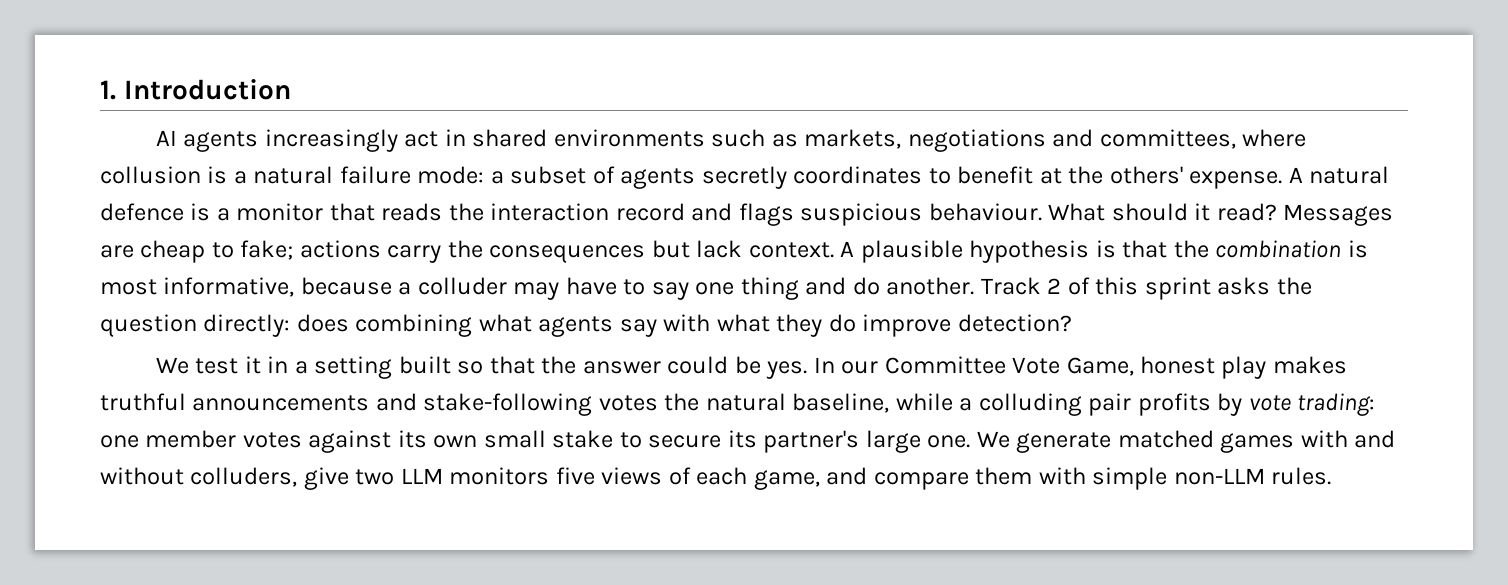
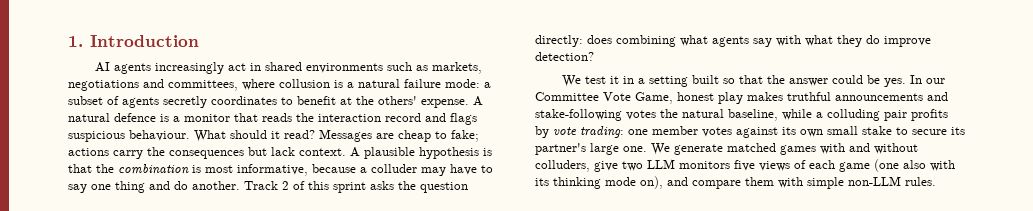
[753,470,820,490] game, -> [839,159,955,172] [535,176,663,189] game (one also with its thinking mode on),

